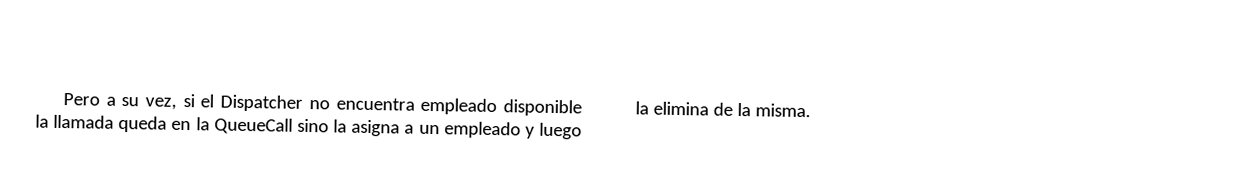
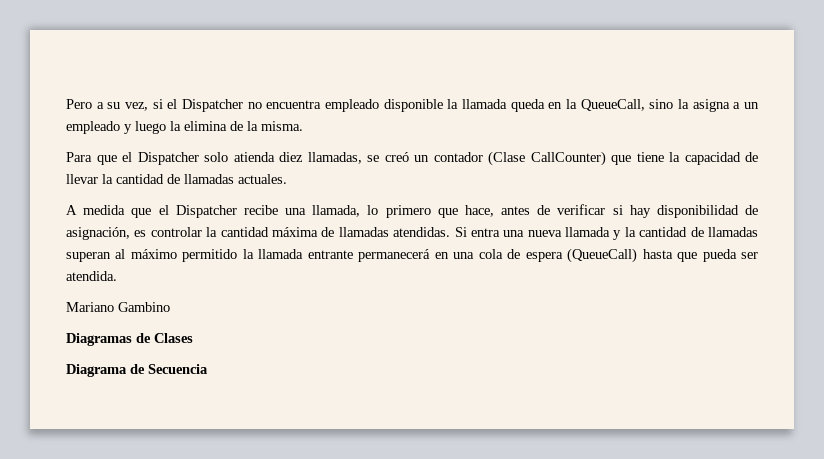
[213,117,293,135] QueueCall -> [580,99,645,111] QueueCall,
(811, 110) none -> [66,151,758,166] [66,174,287,184] [66,204,758,218] [66,227,759,240] [66,248,759,263] [66,271,117,281] [66,302,170,312] [66,333,193,346] [66,364,208,377] // Para que el Dispatcher solo atienda diez llamadas, se creó un contador (Clase CallCounter) que tiene la capacidad de llevar la cantidad de llamadas actuales. // A medida que el Dispatcher recibe una llamada, lo primero que hace, antes de verificar si hay disponibilidad de asignación, es controlar la cantidad máxima de llamadas atendidas. Si entra una nueva llamada y la cantidad de llamadas superan al máximo permitido la llamada entrante permanecerá en una cola de espera (QueueCall) hasta que pueda ser atendida. // Mariano Gambino // Diagramas de Clases // Diagrama de Secuencia

